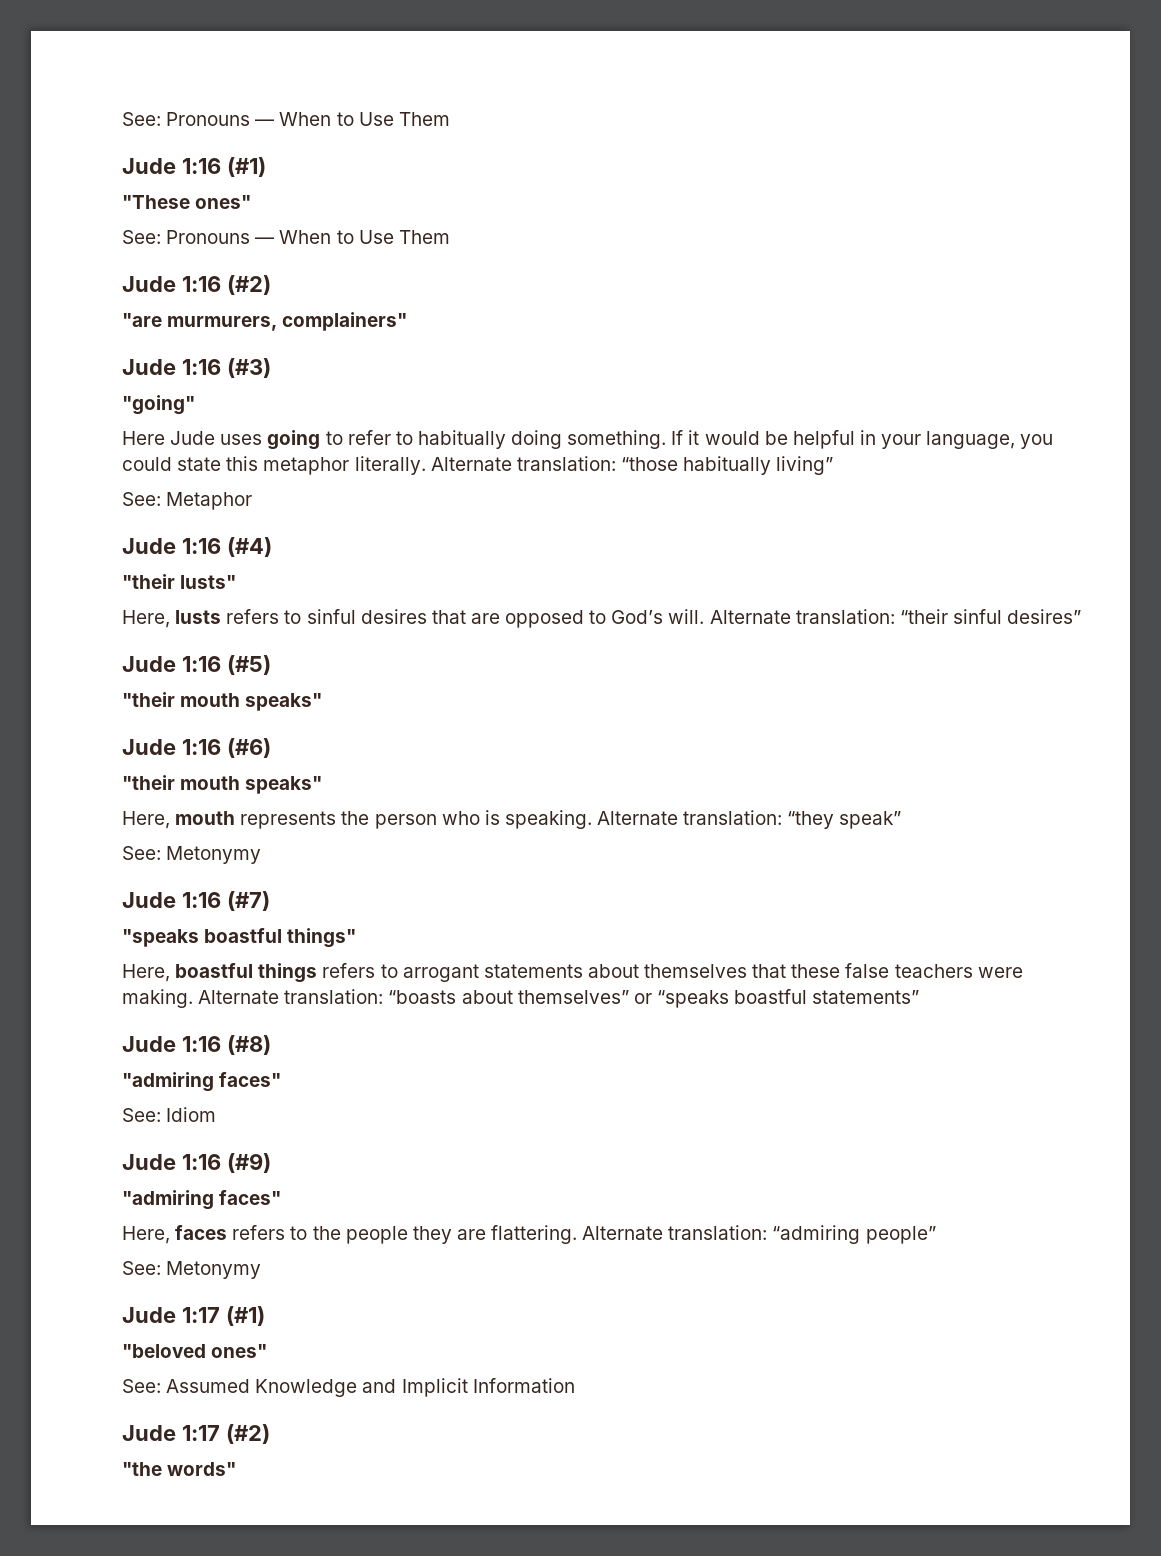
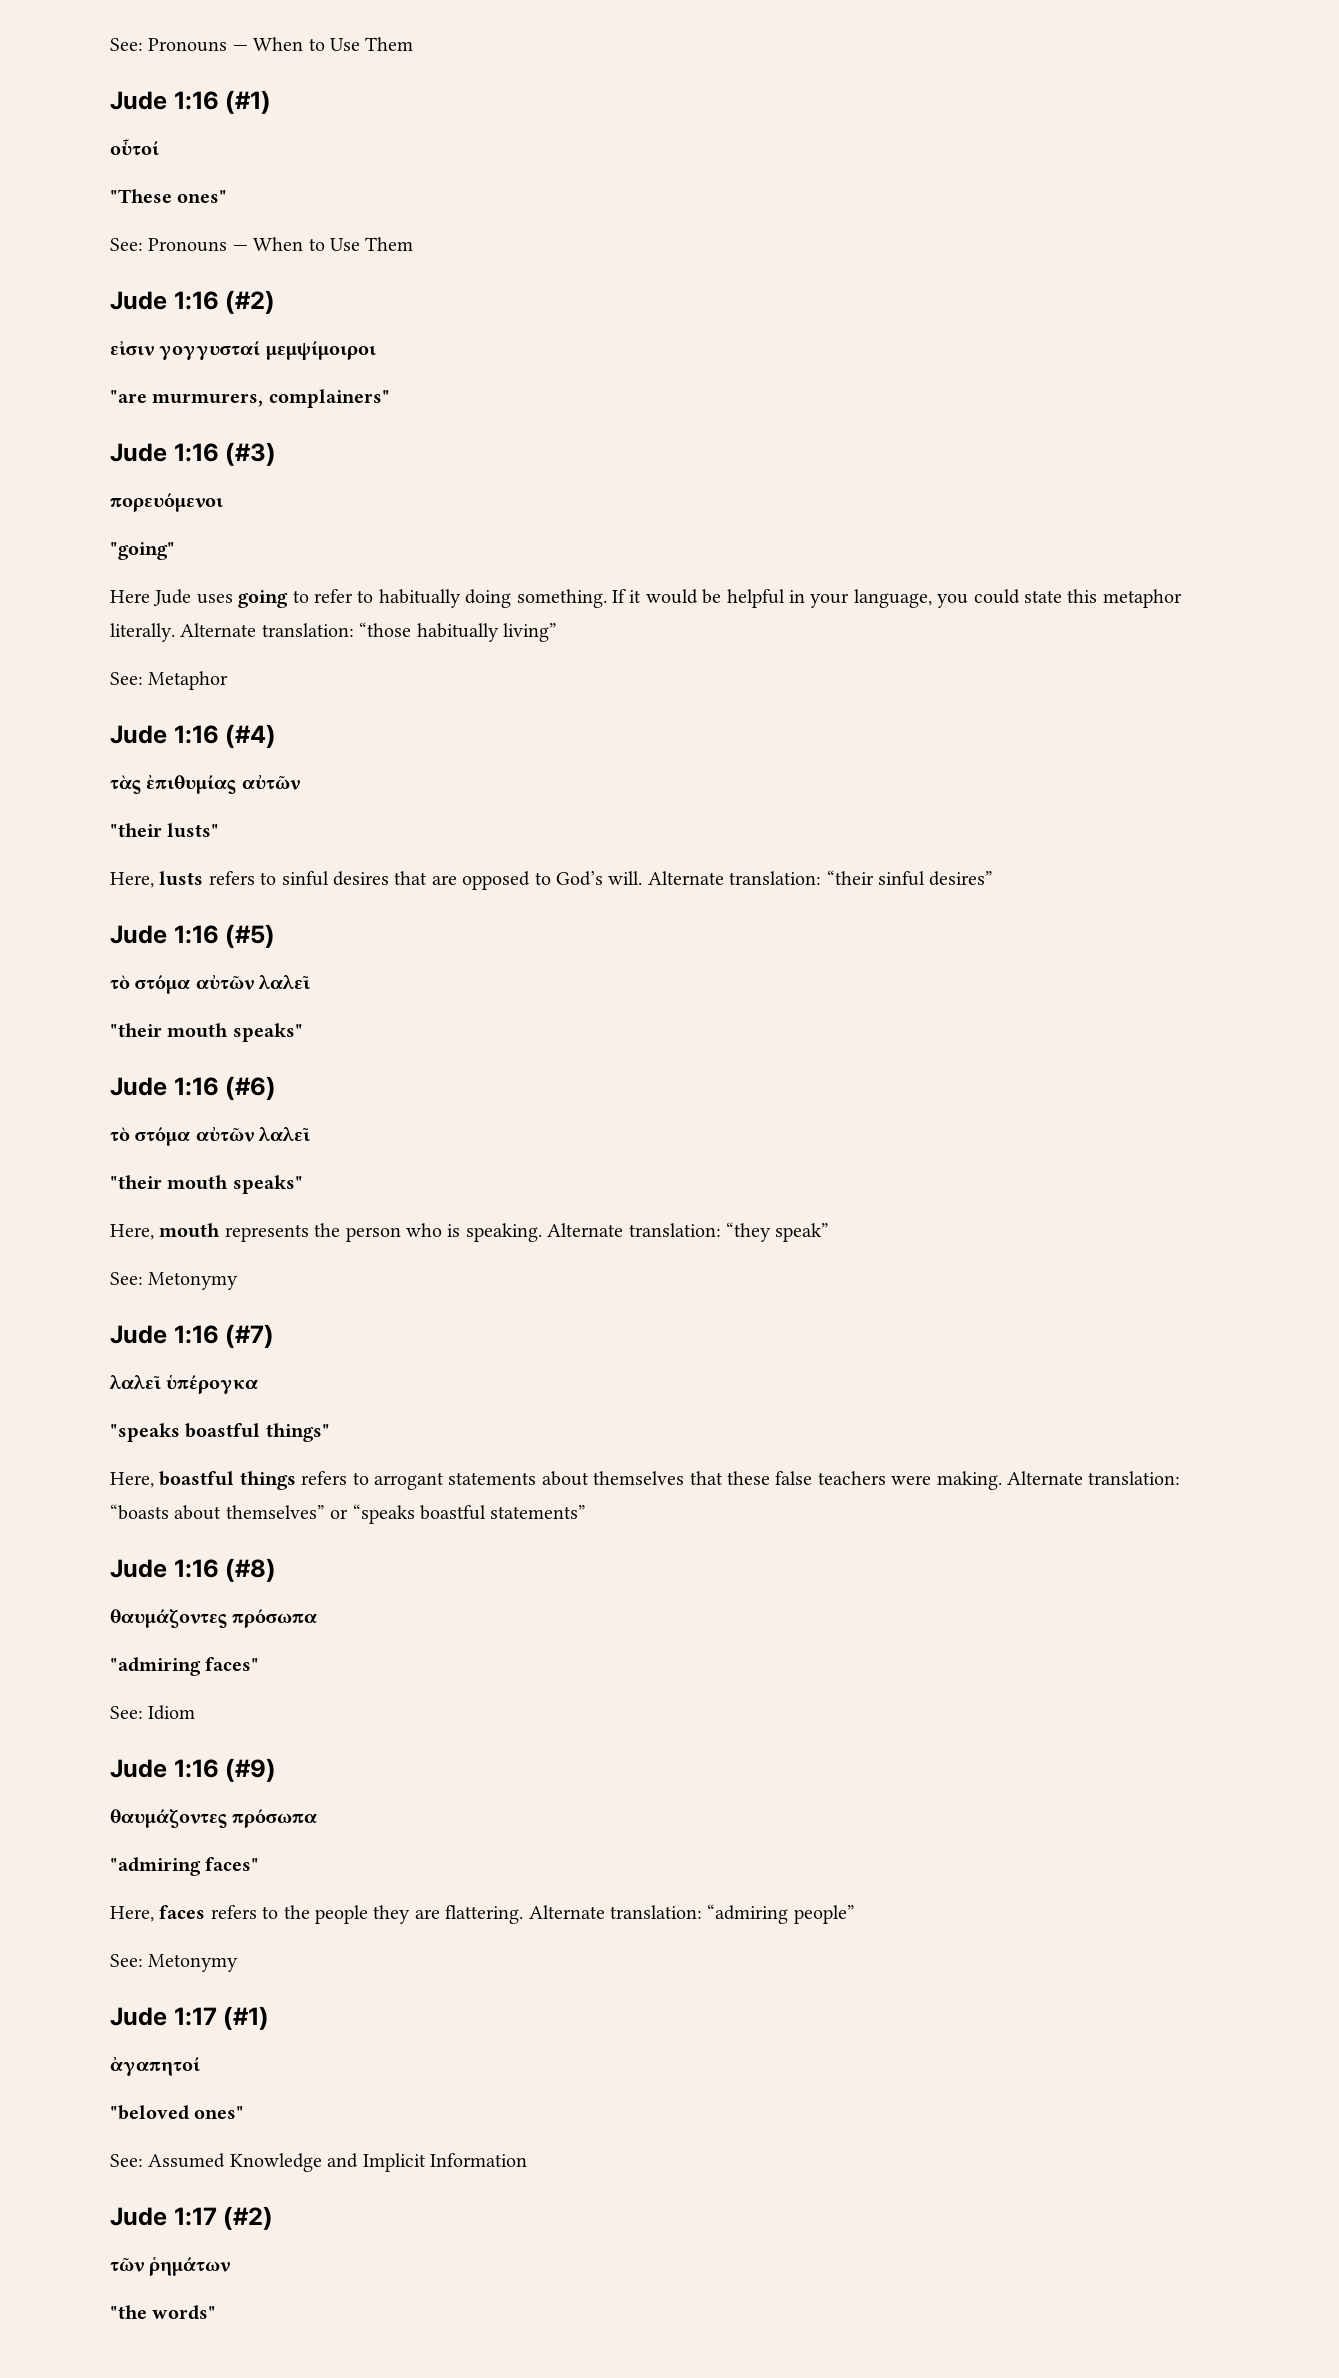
(266, 167) none -> [110,138,159,155] // οὗτοί
(271, 285) none -> [110,341,376,360] // εἰσιν γογγυσταί μεμψίμοιροι
(271, 368) none -> [110,493,223,512] // πορευόμενοι
(272, 547) none -> [110,775,300,794] // τὰς ἐπιθυμίας αὐτῶν
(271, 665) none -> [110,975,311,994] // τὸ στόμα αὐτῶν λαλεῖ
(271, 748) none -> [110,1127,311,1146] // τὸ στόμα αὐτῶν λαλεῖ
(270, 901) none -> [109,1375,259,1394] // λαλεῖ ὑπέρογκα
(271, 1045) none -> [110,1609,318,1628] // θαυμάζοντες πρόσωπα
(271, 1163) none -> [110,1809,318,1828] // θαυμάζοντες πρόσωπα
(265, 1316) none -> [110,2057,200,2076] // ἀγαπητοί
(270, 1434) none -> [110,2257,231,2276] // τῶν ῥημάτων

